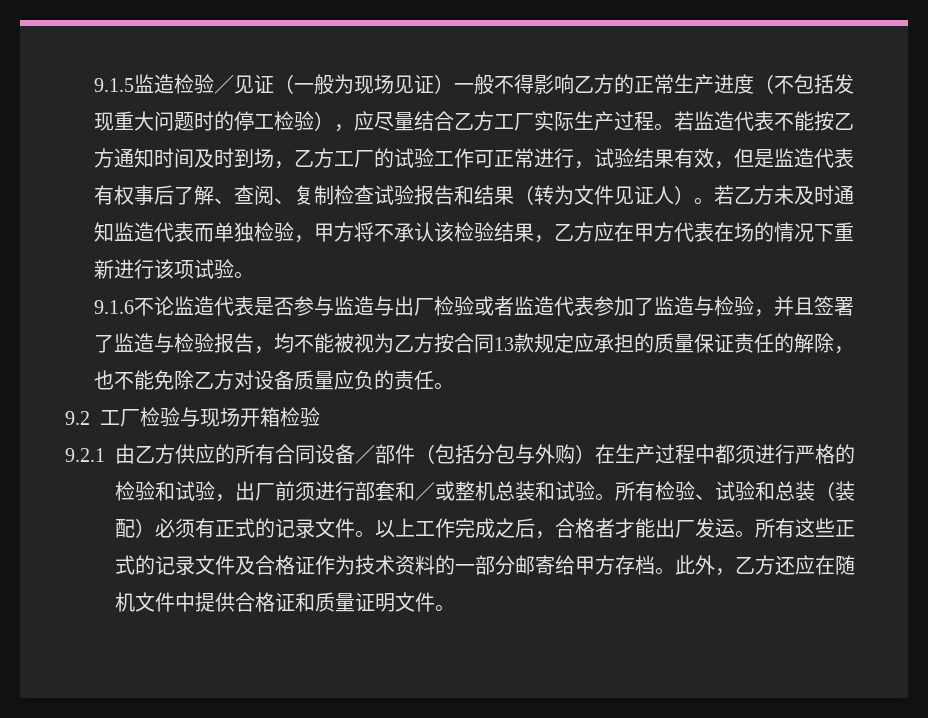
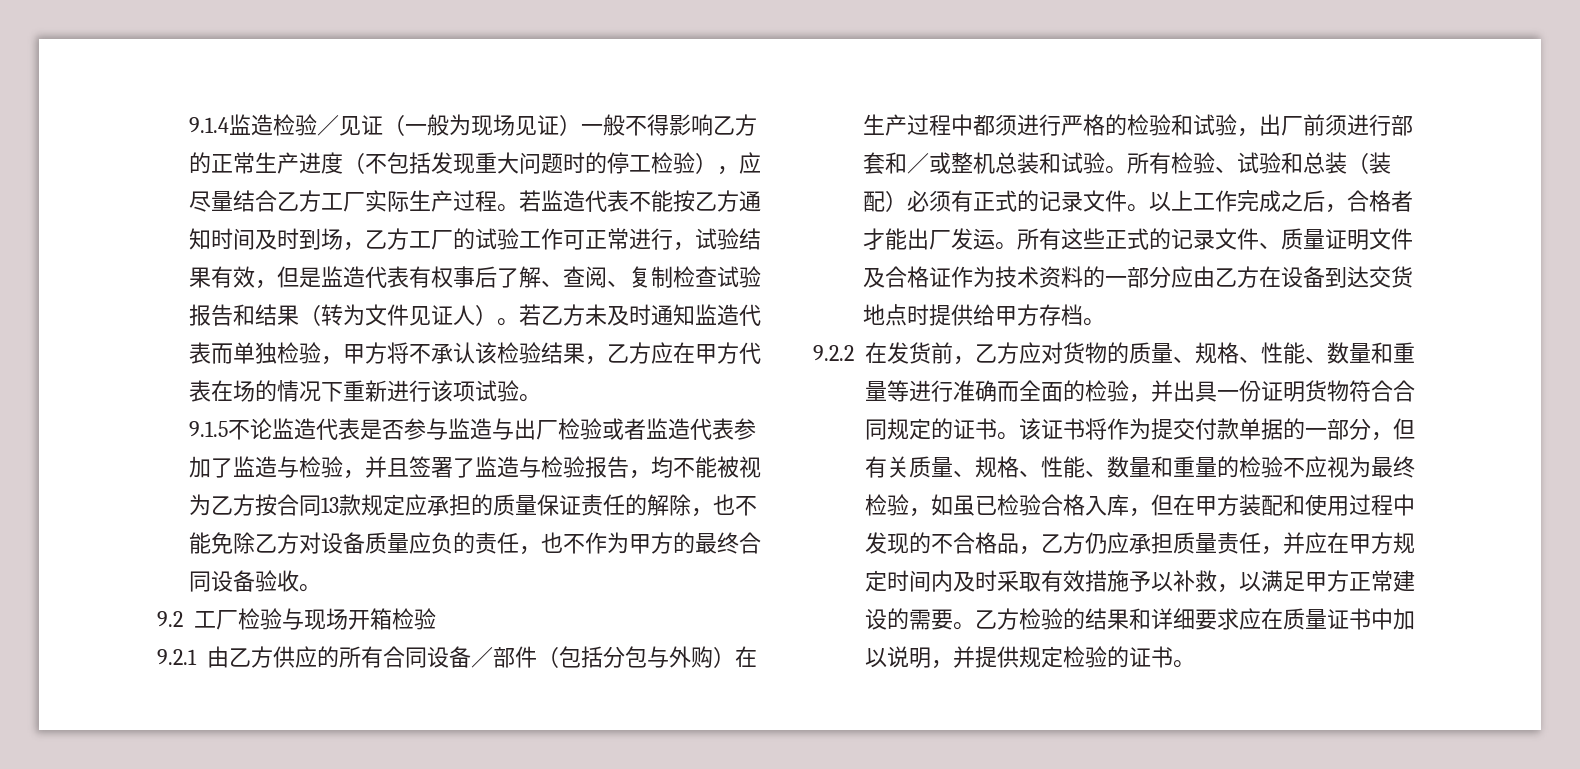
[93,78,134,92] 9.1.5 -> [189,117,230,133] 9.1.4
[93,300,134,314] 9.1.6 -> [189,421,229,437] 9.1.5
(434, 380) none -> [519,532,762,555] [189,570,300,592] ，也不作为甲方的最终合同设备验收
(235, 565) none -> [1259,228,1413,250] 、质量证明文件
[515,555,855,576] [115,592,435,612] 邮寄给甲方存档。此外，乙方还应在随机文件中提供合格证和质量证明文件 -> [1171,266,1413,288] [863,304,1105,326] [813,342,1415,365] [865,380,1415,403] [865,418,1415,441] [865,456,1415,478] [865,494,1415,517] [865,532,1415,555] [865,570,1415,593] [865,608,1415,630] [865,646,1173,669] 应由乙方在设备到达交货地点时提供给甲方存档。 // 9.2.2在发货前，乙方应对货物的质量、规格、性能、数量和重量等进行准确而全面的检验，并出具一份证明货物符合合同规定的证书。该证书将作为提交付款单据的一部分，但有关质量、规格、性能、数量和重量的检验不应视为最终检验，如虽已检验合格入库，但在甲方装配和使用过程中发现的不合格品，乙方仍应承担质量责任，并应在甲方规定时间内及时采取有效措施予以补救，以满足甲方正常建设的需要。乙方检验的结果和详细要求应在质量证书中加以说明，并提供规定检验的证书

